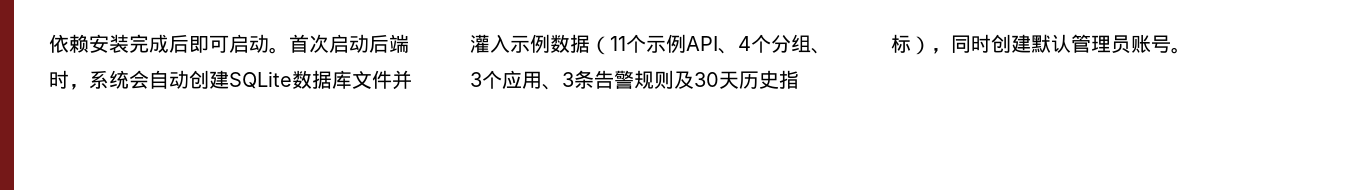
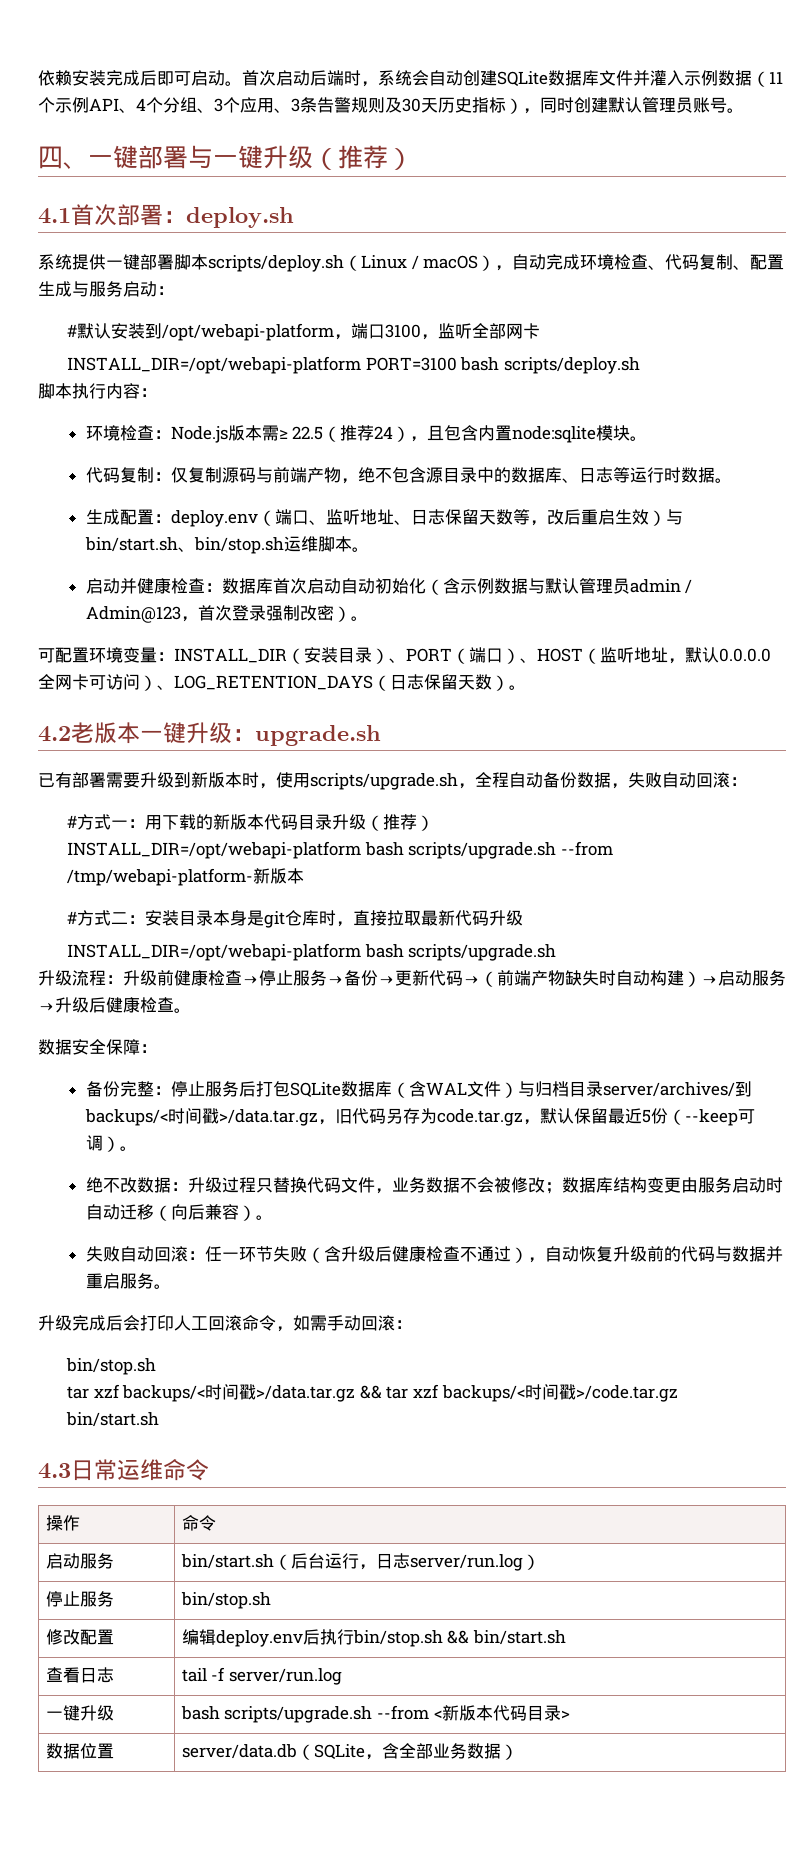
(1191, 50) none -> [38,145,413,170] [38,204,294,228] [38,254,785,272] [38,281,174,297] [67,323,541,341] [67,356,640,374] [38,383,157,399] [85,425,648,443] [85,467,732,484] [85,509,683,527] [84,536,369,554] [85,578,693,595] [85,605,368,623] [38,647,771,664] [38,674,526,691] [38,722,381,746] [38,772,747,790] [67,814,435,831] [67,841,613,859] [67,868,305,886] [67,910,524,928] [67,943,557,961] [38,970,786,987] [38,997,191,1013] [38,1039,157,1055] [85,1081,752,1098] [84,1108,755,1126] [85,1135,137,1152] [85,1177,783,1194] [85,1204,273,1221] [85,1246,783,1263] [85,1273,171,1289] [38,1315,412,1332] [66,1358,157,1375] [67,1384,678,1402] [66,1412,160,1427] [38,1459,209,1481] [45,1515,80,1531] [181,1515,216,1531] [45,1553,114,1569] [180,1553,540,1571] [45,1591,114,1607] [180,1592,271,1609] [45,1629,114,1645] [181,1629,566,1647] [45,1667,114,1683] [181,1667,342,1685] [45,1705,114,1721] [180,1705,570,1723] [45,1743,114,1759] [181,1743,518,1760] // 四、一键部署与一键升级（推荐） // 4.1首次部署：deploy.sh // 系统提供一键部署脚本scripts/deploy.sh（Linux / macOS），自动完成环境检查、代码复制、配置生成与服务启动： // #默认安装到/opt/webapi-platform，端口3100，监听全部网卡 // INSTALL_DIR=/opt/webapi-platform PORT=3100 bash scripts/deploy.sh // 脚本执行内容： // 环境检查：Node.js版本需≥ 22.5（推荐24），且包含内置node:sqlite模块。 // 代码复制：仅复制源码与前端产物，绝不包含源目录中的数据库、日志等运行时数据。 // 生成配置：deploy.env（端口、监听地址、日志保留天数等，改后重启生效）与bin/start.sh、bin/stop.sh运维脚本。 // 启动并健康检查：数据库首次启动自动初始化（含示例数据与默认管理员admin / Admin@123，首次登录强制改密）。 // 可配置环境变量：INSTALL_DIR（安装目录）、PORT（端口）、HOST（监听地址，默认0.0.0.0全网卡可访问）、LOG_RETENTION_DAYS（日志保留天数）。 // 4.2老版本一键升级：upgrade.sh // 已有部署需要升级到新版本时，使用scripts/upgrade.sh，全程自动备份数据，失败自动回滚： // #方式一：用下载的新版本代码目录升级（推荐） // INSTALL_DIR=/opt/webapi-platform bash scripts/upgrade.sh --from /tmp/webapi-platform-新版本 // #方式二：安装目录本身是git仓库时，直接拉取最新代码升级 // INSTALL_DIR=/opt/webapi-platform bash scripts/upgrade.sh // 升级流程：升级前健康检查→停止服务→备份→更新代码→（前端产物缺失时自动构建）→启动服务→升级后健康检查。 // 数据安全保障： // 备份完整：停止服务后打包SQLite数据库（含WAL文件）与归档目录server/archives/到backups/<时间戳>/data.tar.gz，旧代码另存为code.tar.gz，默认保留最近5份（--keep可调）。 // 绝不改数据：升级过程只替换代码文件，业务数据不会被修改；数据库结构变更由服务启动时自动迁移（向后兼容）。 // 失败自动回滚：任一环节失败（含升级后健康检查不通过），自动恢复升级前的代码与数据并重启服务。 // 升级完成后会打印人工回滚命令，如需手动回滚： // bin/stop.sh // tar xzf backups/<时间戳>/data.tar.gz && tar xzf backups/<时间戳>/code.tar.gz // bin/start.sh // 4.3日常运维命令 // 操作 | 命令 // 启动服务 | bin/start.sh（后台运行，日志server/run.log） // 停止服务 | bin/stop.sh // 修改配置 | 编辑deploy.env后执行bin/stop.sh && bin/start.sh // 查看日志 | tail -f server/run.log // 一键升级 | bash scripts/upgrade.sh --from <新版本代码目录> // 数据位置 | server/data.db（SQLite，含全部业务数据）

